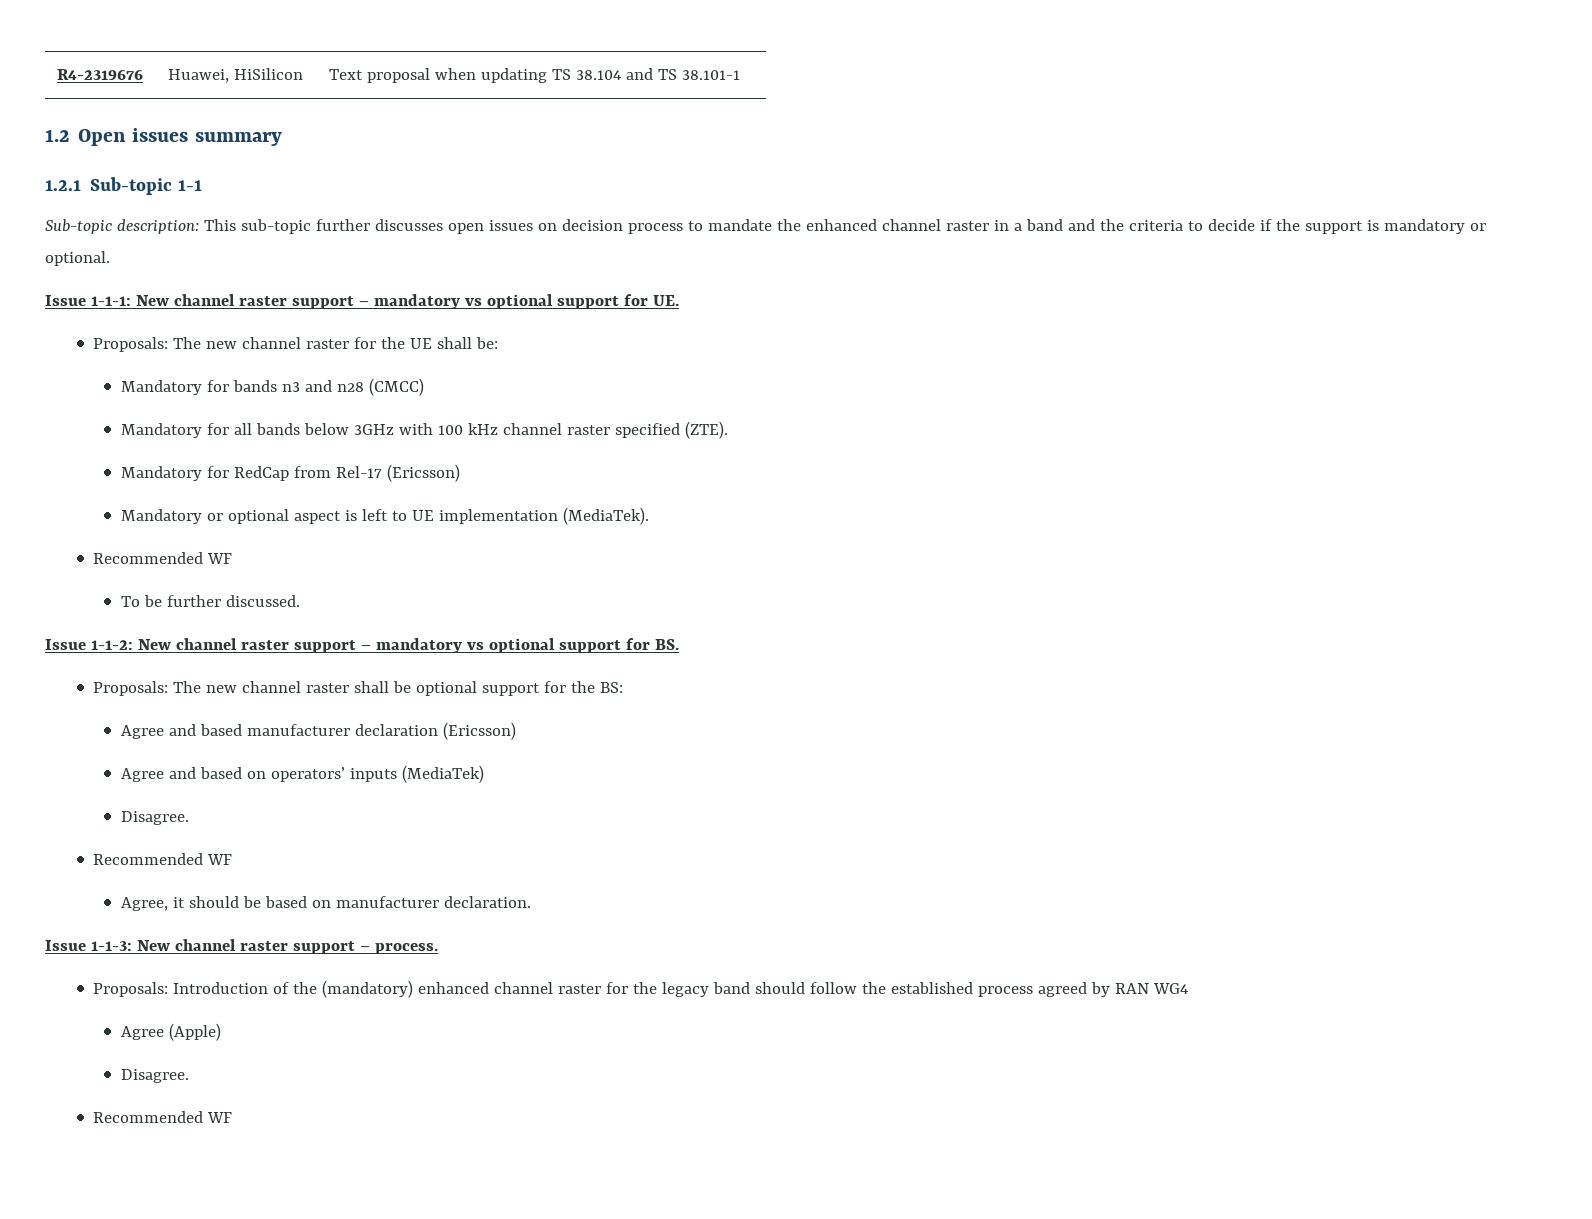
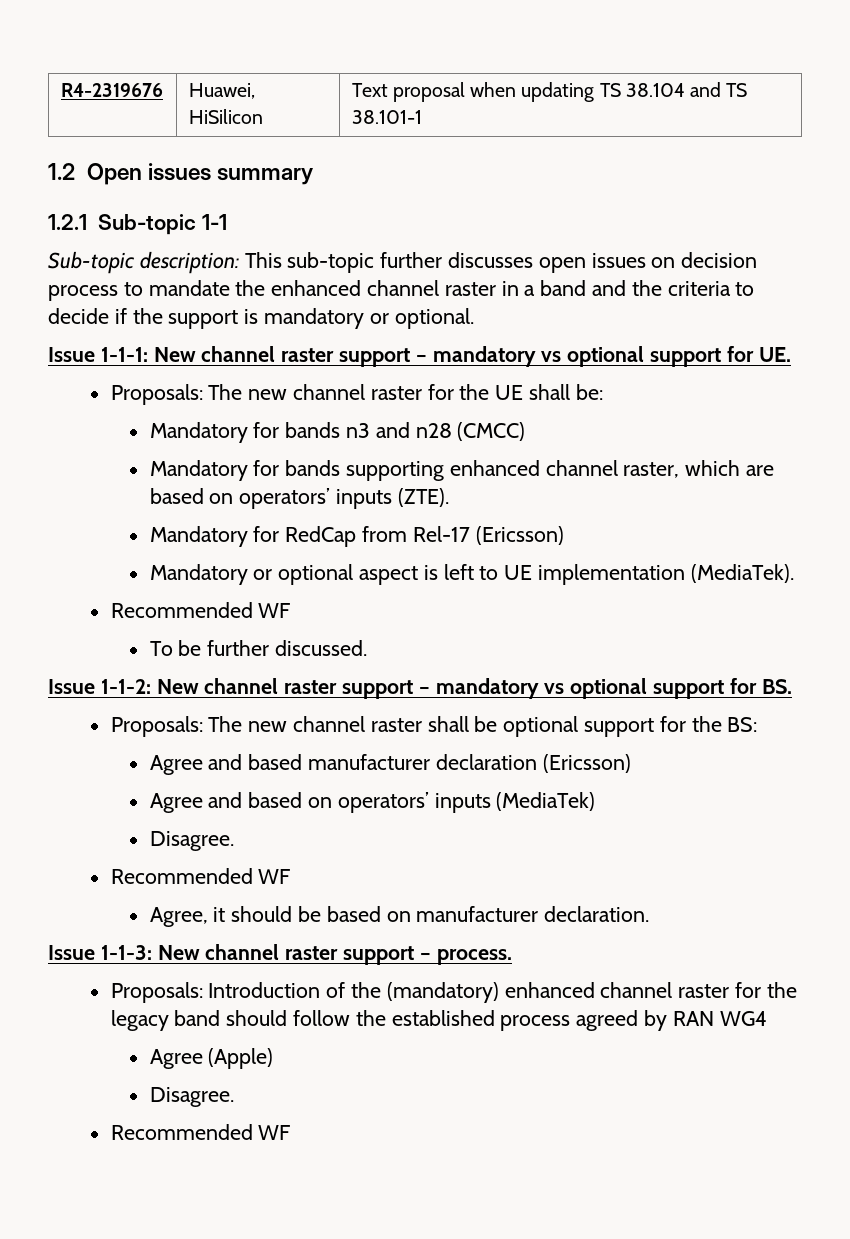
[233,423,680,438] all bands below 3GHz with 100 kHz channel raster specified -> [285,460,774,481] [149,488,392,509] bands supporting enhanced channel raster, which are based on operators’ inputs

